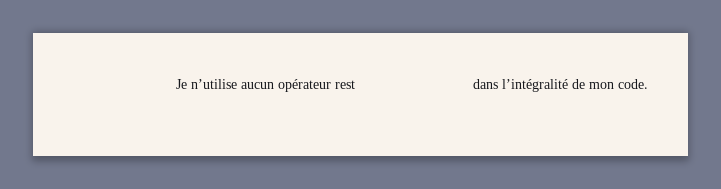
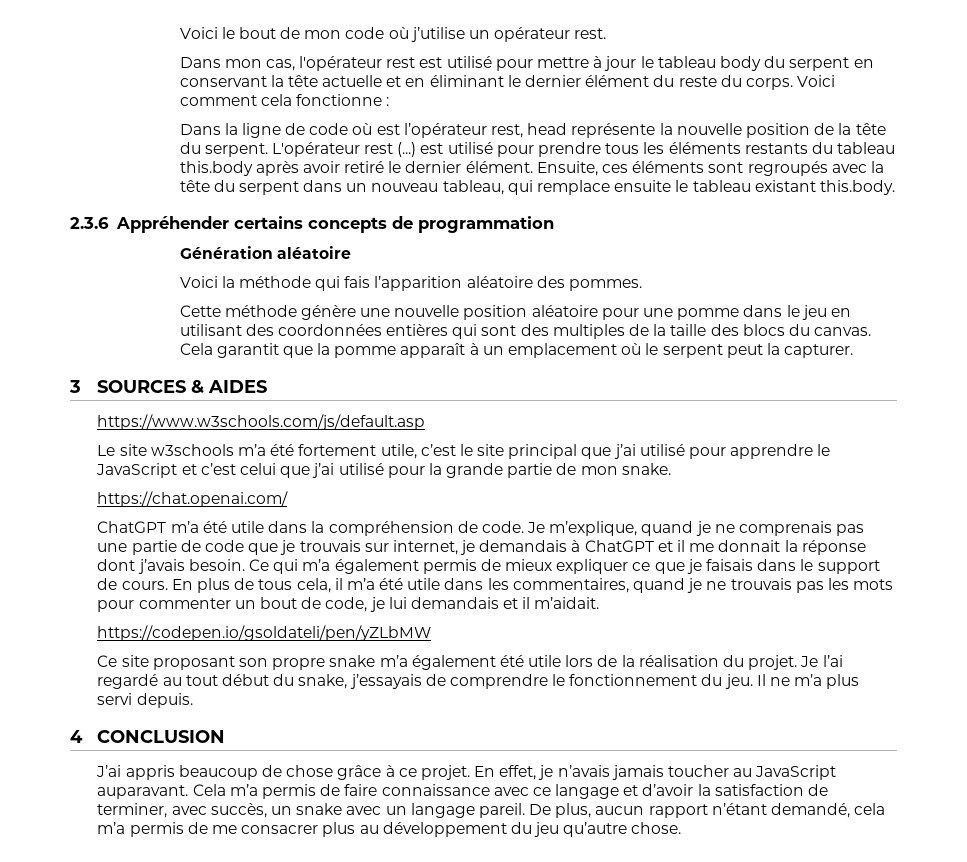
[175,79,648,92] Je n’utilise aucun opérateur rest dans l’intégralité de mon code. -> [179,27,607,42] [179,56,874,71] [179,75,836,90] [179,94,390,106] [179,123,886,138] [179,142,896,157] [179,161,884,176] [179,180,895,195] [70,216,554,233] [179,246,351,259] [179,276,643,291] [179,305,851,320] [179,324,872,339] [179,343,854,358] [69,380,268,393] [97,414,426,430] [97,444,831,459] [96,463,671,478] [97,491,289,507] [97,521,865,536] [97,540,866,555] [97,559,880,574] [97,578,894,593] [97,597,600,612] [97,625,432,641] [97,655,843,670] [97,674,860,689] [97,693,193,708] [70,730,226,743] [96,765,837,780] [97,784,828,799] [97,803,886,818] [97,822,682,837] Voici le bout de mon code où j’utilise un opérateur rest. // Dans mon cas, l'opérateur rest est utilisé pour mettre à jour le tableau body du serpent en conservant la tête actuelle et en éliminant le dernier élément du reste du corps. Voici comment cela fonctionne : // Dans la ligne de code où est l’opérateur rest, head représente la nouvelle position de la tête du serpent. L'opérateur rest (...) est utilisé pour prendre tous les éléments restants du tableau this.body après avoir retiré le dernier élément. Ensuite, ces éléments sont regroupés avec la tête du serpent dans un nouveau tableau, qui remplace ensuite le tableau existant this.body. // 2.3.6 Appréhender certains concepts de programmation // Génération aléatoire // Voici la méthode qui fais l’apparition aléatoire des pommes. // Cette méthode génère une nouvelle position aléatoire pour une pomme dans le jeu en utilisant des coordonnées entières qui sont des multiples de la taille des blocs du canvas. Cela garantit que la pomme apparaît à un emplacement où le serpent peut la capturer. // 3 SOURCES & AIDES // https://www.w3schools.com/js/default.asp // Le site w3schools m’a été fortement utile, c’est le site principal que j’ai utilisé pour apprendre le JavaScript et c’est celui que j’ai utilisé pour la grande partie de mon snake. // https://chat.openai.com/ // ChatGPT m’a été utile dans la compréhension de code. Je m’explique, quand je ne comprenais pas une partie de code que je trouvais sur internet, je demandais à ChatGPT et il me donnait la réponse dont j’avais besoin. Ce qui m’a également permis de mieux expliquer ce que je faisais dans le support de cours. En plus de tous cela, il m’a été utile dans les commentaires, quand je ne trouvais pas les mots pour commenter un bout de code, je lui demandais et il m’aidait. // https://codepen.io/gsoldateli/pen/yZLbMW // Ce site proposant son propre snake m’a également été utile lors de la réalisation du projet. Je l’ai regardé au tout début du snake, j’essayais de comprendre le fonctionnement du jeu. Il ne m’a plus servi depuis. // 4 CONCLUSION // J’ai appris beaucoup de chose grâce à ce projet. En effet, je n’avais jamais toucher au JavaScript auparavant. Cela m’a permis de faire connaissance avec ce langage et d’avoir la satisfaction de terminer, avec succès, un snake avec un langage pareil. De plus, aucun rapport n’étant demandé, cela m’a permis de me consacrer plus au développement du jeu qu’autre chose.

